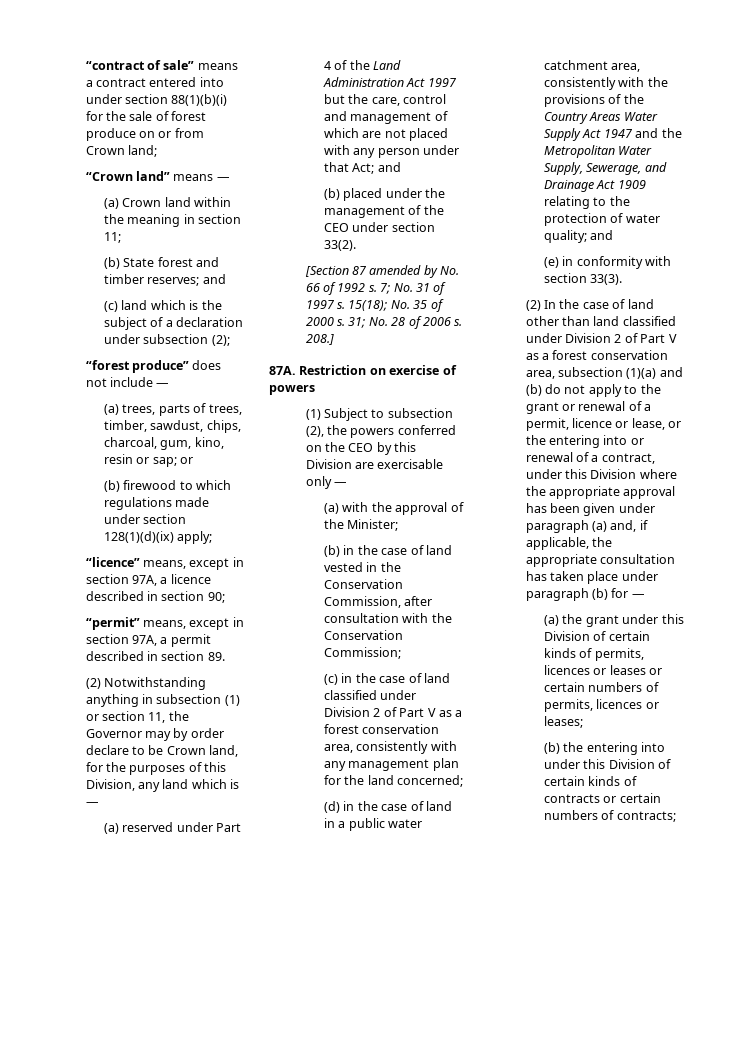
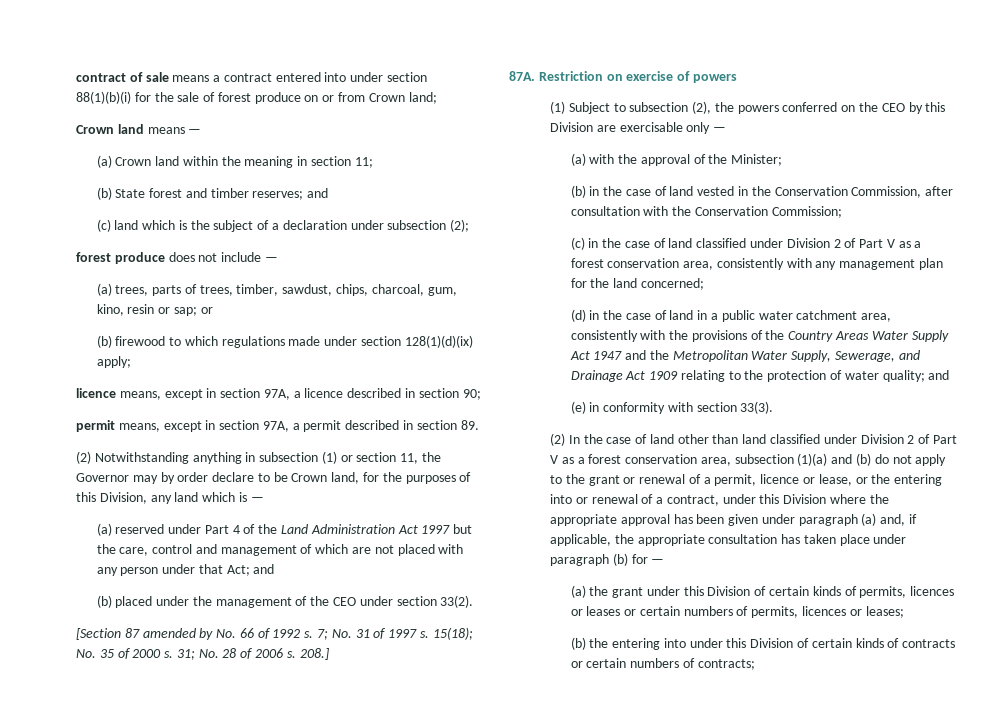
[85,60,195,70] “contract of sale” -> [76,72,169,82] contract of sale
[85,171,171,181] “Crown land” -> [76,124,144,134] Crown land
[85,360,190,373] “forest produce” -> [76,252,165,264] forest produce
[85,557,140,567] “licence” -> [76,388,117,398] licence
[85,617,140,630] “permit” -> [76,420,116,432] permit

